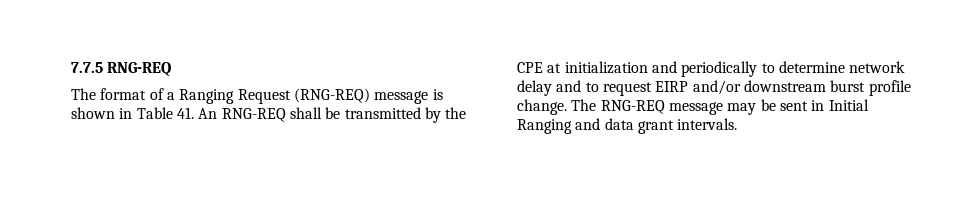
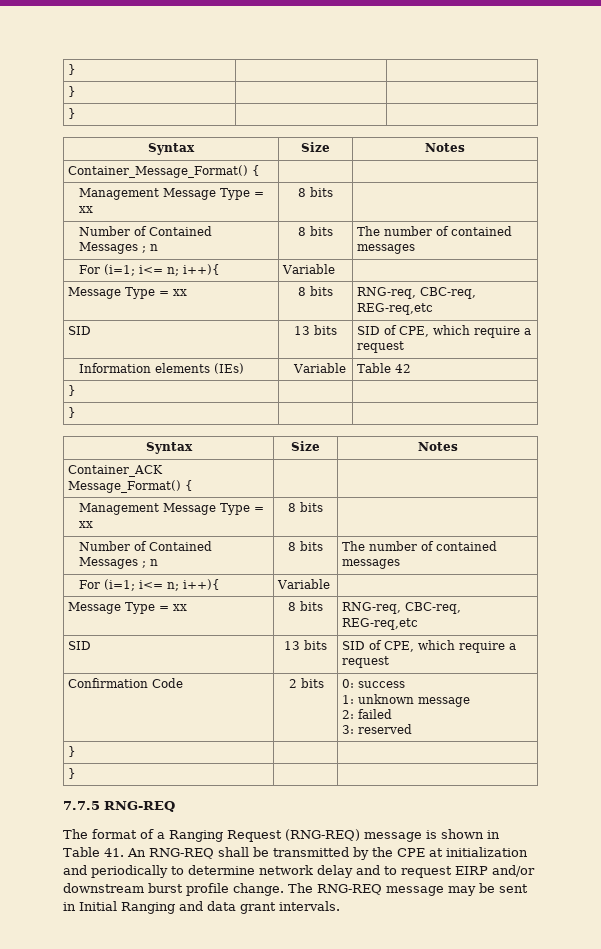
(71, 67) none -> [68,64,77,75] [68,86,77,97] [68,108,77,119] [148,143,195,155] [301,142,330,152] [425,143,465,152] [68,165,261,178] [78,188,264,200] [78,206,93,213] [298,187,333,197] [78,226,212,236] [78,242,158,254] [298,226,333,236] [357,226,513,236] [357,244,416,254] [78,264,220,276] [282,264,336,274] [68,287,188,299] [298,286,333,296] [357,287,477,299] [357,303,434,315] [68,326,92,335] [293,325,337,335] [357,325,532,338] [357,341,405,353] [78,363,244,374] [292,363,346,373] [357,363,412,373] [68,385,77,396] [68,407,77,418] [145,442,193,454] [291,441,320,451] [417,442,458,451] [68,465,164,477] [68,480,194,493] [78,503,264,515] [78,521,93,528] [288,502,323,512] [78,541,212,551] [78,557,158,569] [288,541,323,551] [342,541,498,551] [342,559,401,569] [78,579,220,591] [277,579,331,589] [68,602,188,614] [288,601,323,611] [342,602,462,614] [342,618,419,630] [68,641,92,650] [284,640,327,650] [342,640,517,653] [342,656,390,668] [68,678,184,688] [288,678,324,688] [342,679,406,688] [342,694,471,707] [342,709,393,719] [342,724,413,734] [68,746,77,757] [68,768,77,779] } | | // } | | // } | | // Syntax | Size | Notes // Container_Message_Format() { | | // Management Message Type = xx | 8 bits | // Number of Contained Messages ; n | 8 bits | The number of contained messages // For (i=1; i<= n; i++){ | Variable | // Message Type = xx | 8 bits | RNG-req, CBC-req, REG-req,etc // SID | 13 bits | SID of CPE, which require a request // Information elements (IEs) | Variable | Table 42 // } | | // } | | // Syntax | Size | Notes // Container_ACK Message_Format() { | | // Management Message Type = xx | 8 bits | // Number of Contained Messages ; n | 8 bits | The number of contained messages // For (i=1; i<= n; i++){ | Variable | // Message Type = xx | 8 bits | RNG-req, CBC-req, REG-req,etc // SID | 13 bits | SID of CPE, which require a request // Confirmation Code | 2 bits | 0: success // 1: unknown message // 2: failed // 3: reserved // } | | // } | | //

